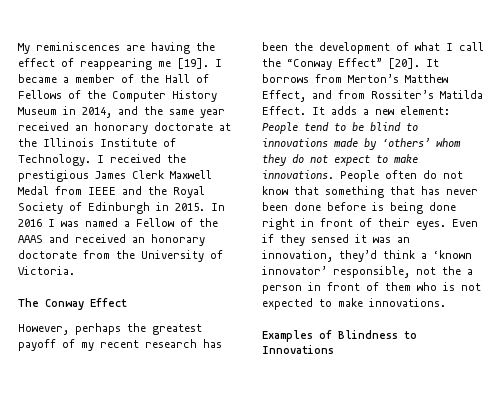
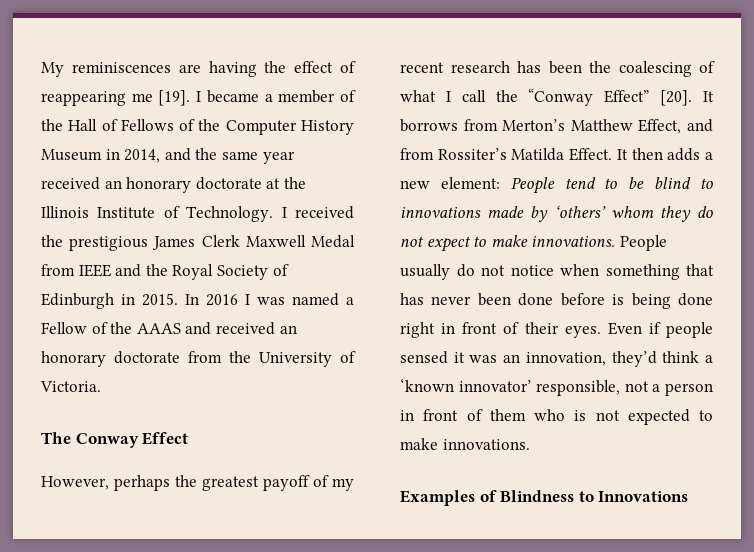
[319,42,390,54] development -> [618,61,692,77] coalescing
(325, 111) none -> [631,148,663,160] then
[385,170,463,179] [262,186,319,195] often do not know that -> [400,264,599,280] usually do not notice when
[280,234,305,246] they -> [666,322,713,338] people
[442,266,461,275] the -> (649, 386) none

